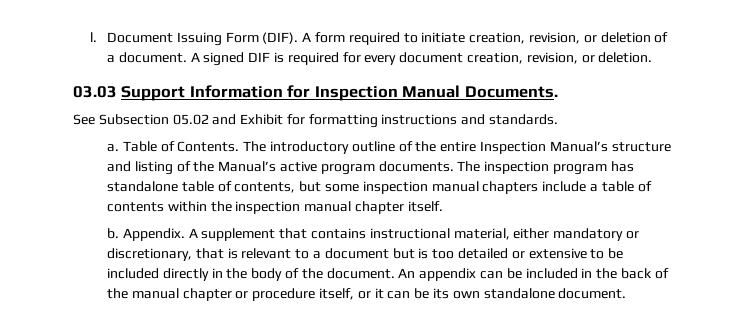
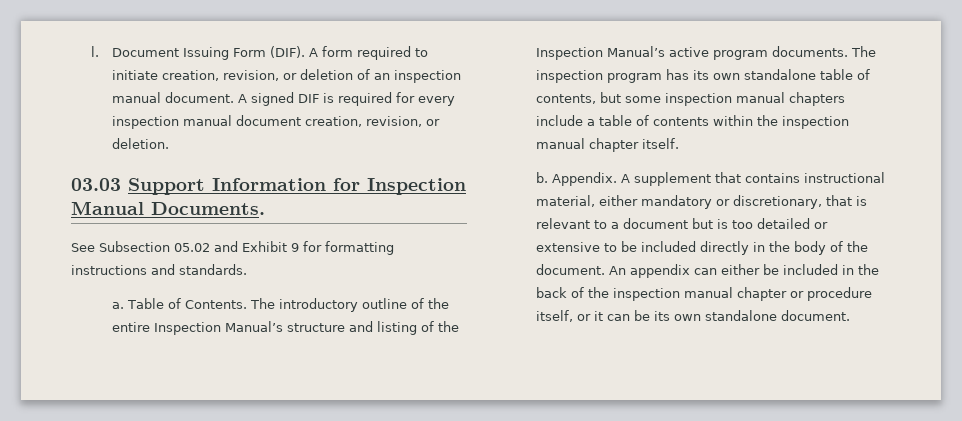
[107,55,116,63] a -> [373,70,461,83] [111,92,161,103] an inspection manual
(397, 60) none -> [111,115,232,129] inspection manual
(284, 119) none -> [291,243,299,252] 9
(215, 166) none -> [535,47,603,60] Inspection
(634, 166) none -> [692,70,740,80] its own
(503, 275) none -> [720,264,760,275] either
(129, 293) none -> [612,288,680,301] inspection

